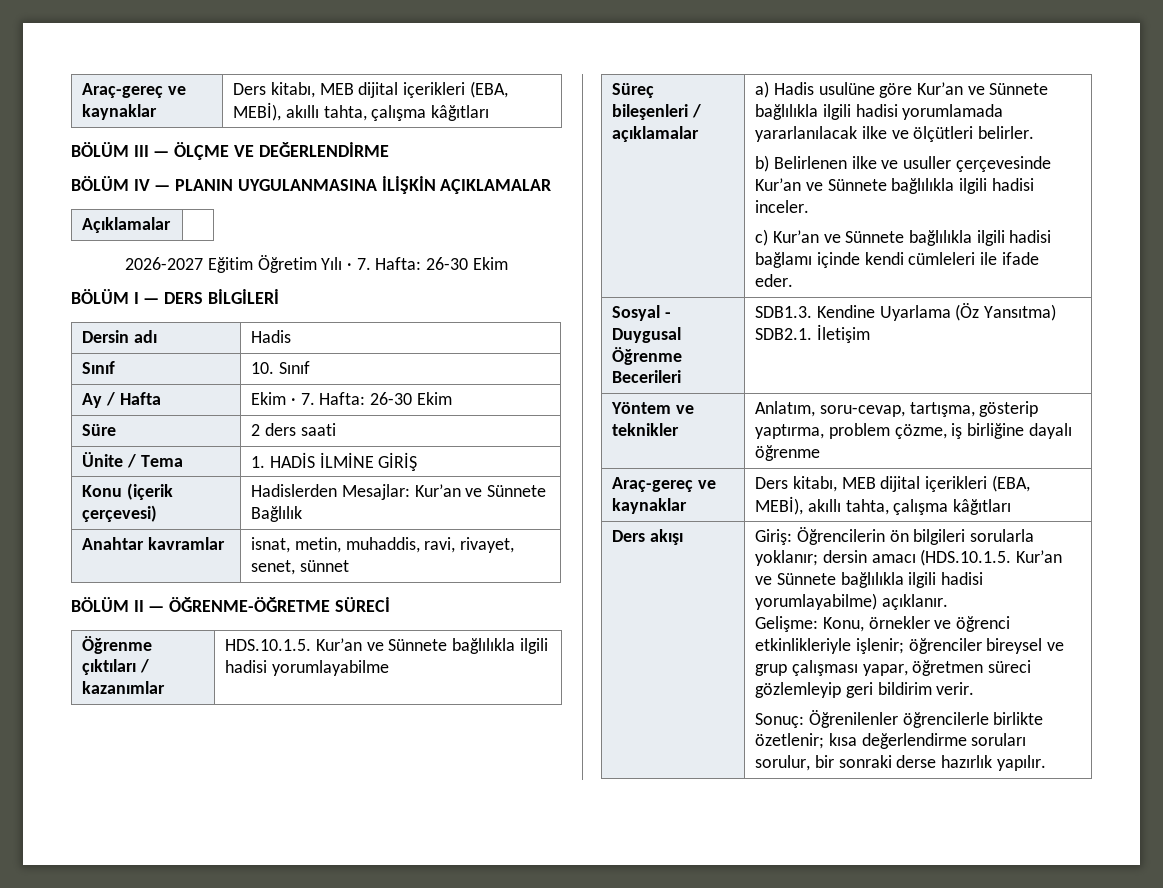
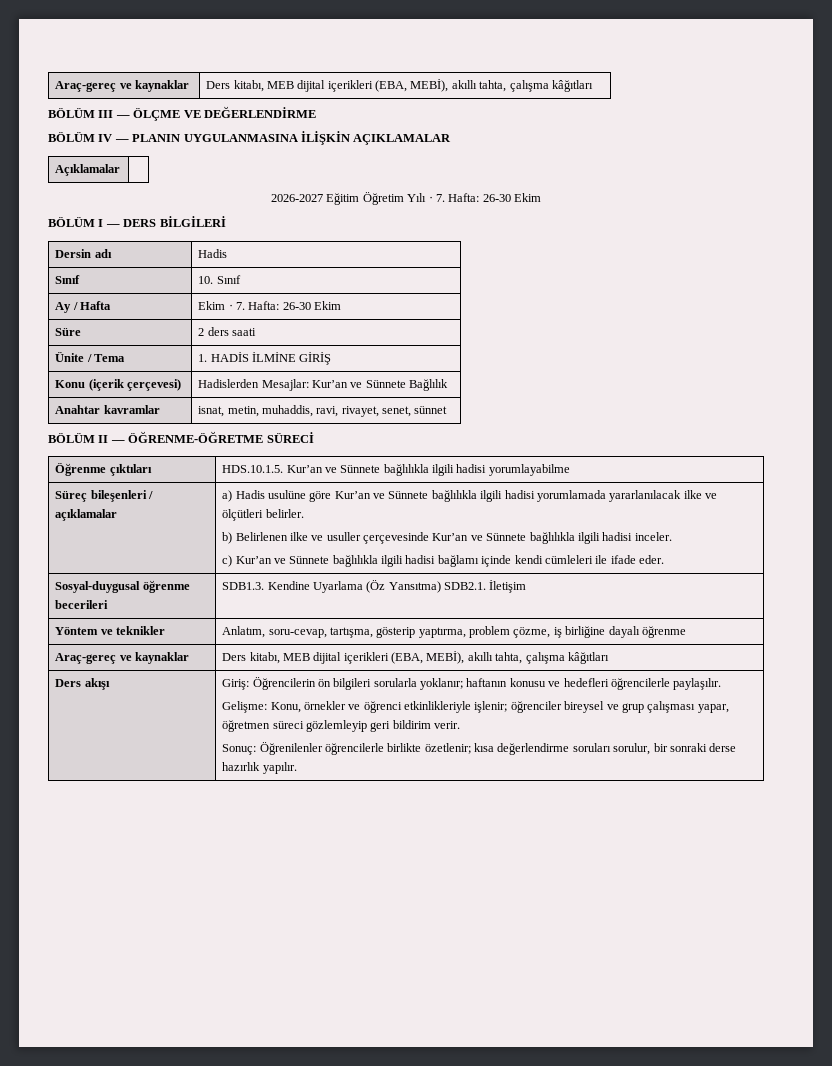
[139,659,149,673] [82,681,166,694] / kazanımlar -> (152, 470) none
[612,305,671,321] [612,327,682,343] [612,347,683,365] [612,370,682,383] Sosyal - Duygusal Öğrenme Becerileri -> [55,580,190,593] [55,600,109,609] Sosyal-duygusal öğrenme becerileri
[822,549,1063,566] [755,572,984,588] [755,593,948,610] dersin amacı (HDS.10.1.5. Kur’an ve Sünnete bağlılıkla ilgili hadisi yorumlayabilme) açıklanır. -> [466,678,722,690] haftanın konusu ve hedefleri öğrencilerle paylaşılır.

